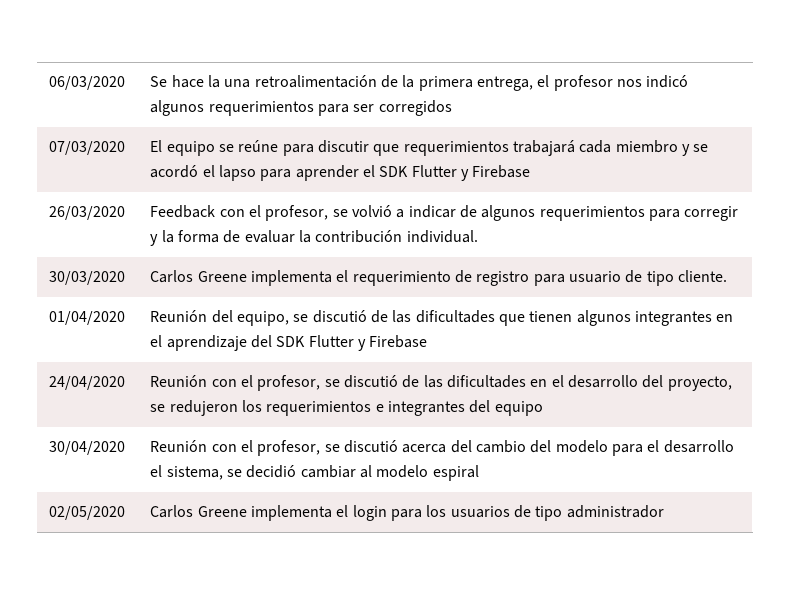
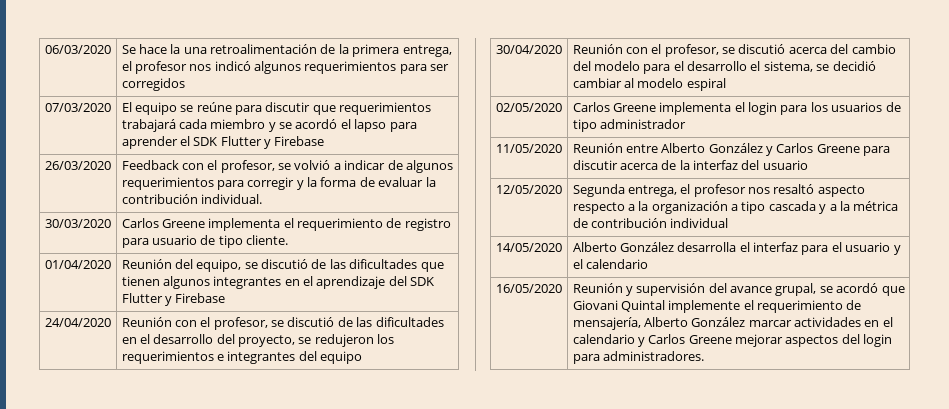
(664, 511) none -> [496,144,562,153] [572,143,891,156] [572,160,808,170] [496,185,562,194] [572,184,865,197] [572,201,899,214] [572,218,729,228] [496,243,562,252] [572,242,901,255] [572,259,648,269] [496,284,562,293] [572,283,905,296] [572,300,862,313] [572,317,893,330] [572,334,893,347] [572,351,704,364] // 11/05/2020 | Reunión entre Alberto González y Carlos Greene para discutir acerca de la interfaz del usuario // 12/05/2020 | Segunda entrega, el profesor nos resaltó aspecto respecto a la organización a tipo cascada y a la métrica de contribución individual // 14/05/2020 | Alberto González desarrolla el interfaz para el usuario y el calendario // 16/05/2020 | Reunión y supervisión del avance grupal, se acordó que Giovani Quintal implemente el requerimiento de mensajería, Alberto González marcar actividades en el calendario y Carlos Greene mejorar aspectos del login para administradores.

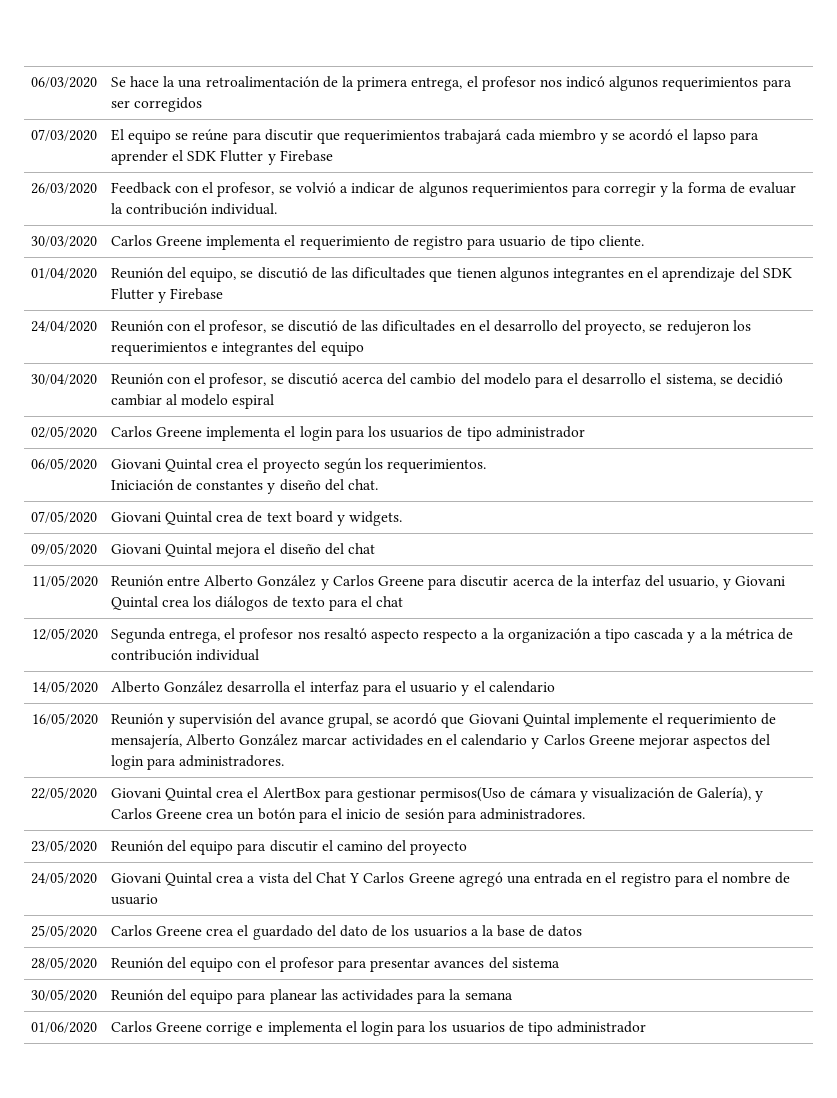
(686, 124) none -> [30,458,97,470] [110,458,487,473] [110,479,378,494] [30,511,97,523] [110,511,403,526] [30,543,97,555] [110,543,375,558] // 06/05/2020 | Giovani Quintal crea el proyecto según los requerimientos. // Iniciación de constantes y diseño del chat. // 07/05/2020 | Giovani Quintal crea de text board y widgets. // 09/05/2020 | Giovani Quintal mejora el diseño del chat
[762,160,808,170] usuario -> [668,576,785,590] [110,596,404,611] usuario, y Giovani Quintal crea los diálogos de texto para el chat
(704, 356) none -> [30,787,97,799] [110,787,764,802] [110,808,585,823] [30,840,97,852] [110,840,468,855] [30,872,97,884] [110,872,791,887] [110,894,158,905] [30,925,97,937] [110,925,583,940] [30,957,97,969] [110,957,560,972] [30,989,97,1001] [110,989,513,1004] [30,1022,97,1033] [110,1021,647,1036] // 22/05/2020 | Giovani Quintal crea el AlertBox para gestionar permisos(Uso de cámara y visualización de Galería), y Carlos Greene crea un botón para el inicio de sesión para administradores. // 23/05/2020 | Reunión del equipo para discutir el camino del proyecto // 24/05/2020 | Giovani Quintal crea a vista del Chat Y Carlos Greene agregó una entrada en el registro para el nombre de usuario // 25/05/2020 | Carlos Greene crea el guardado del dato de los usuarios a la base de datos // 28/05/2020 | Reunión del equipo con el profesor para presentar avances del sistema // 30/05/2020 | Reunión del equipo para planear las actividades para la semana // 01/06/2020 | Carlos Greene corrige e implementa el login para los usuarios de tipo administrador

